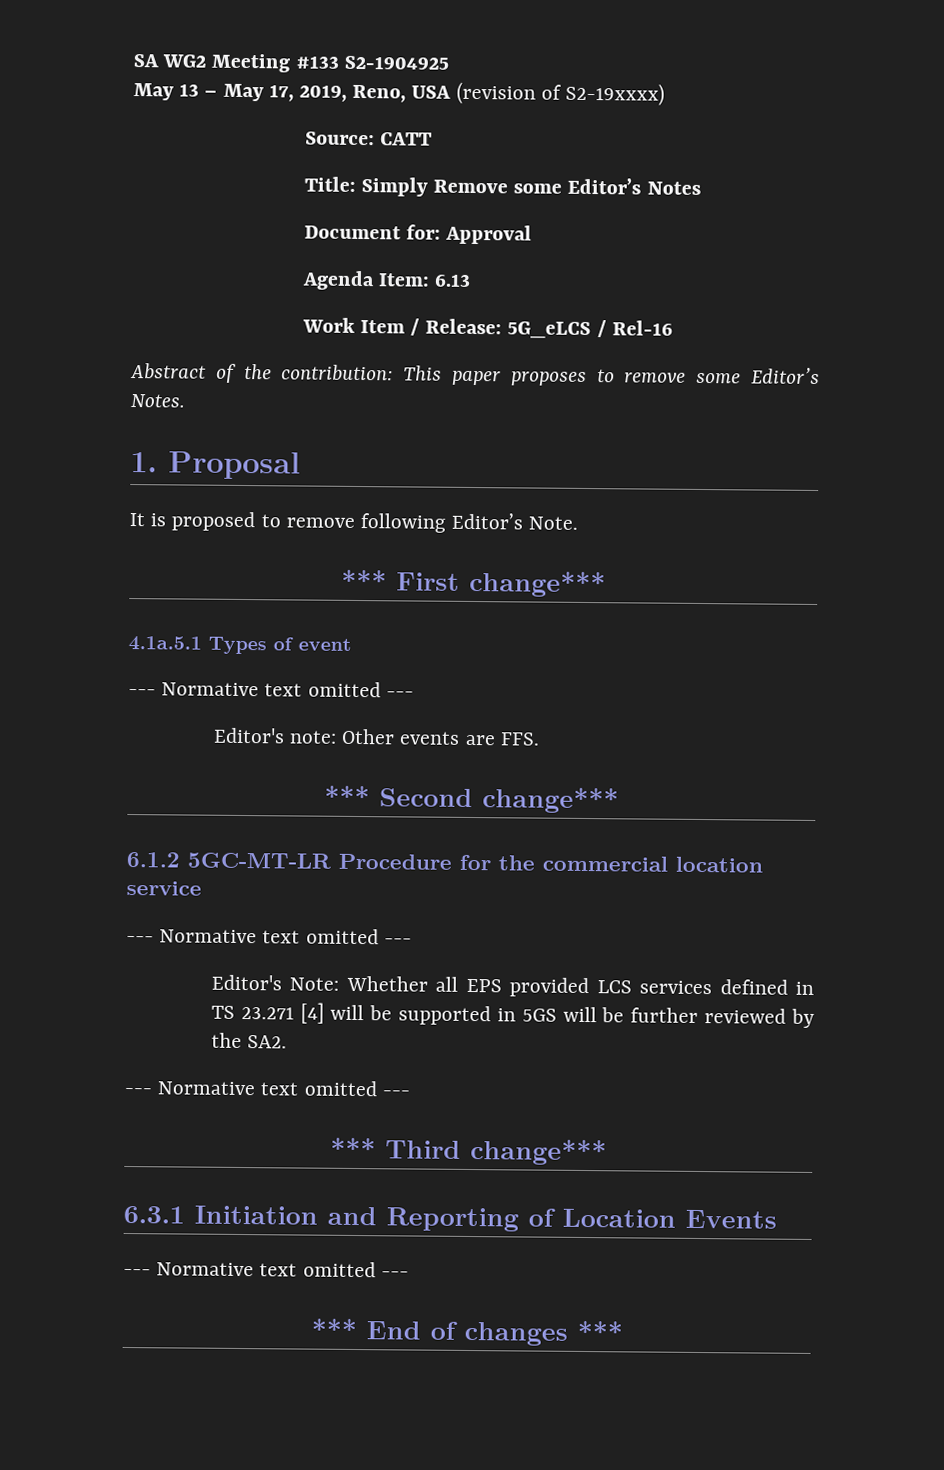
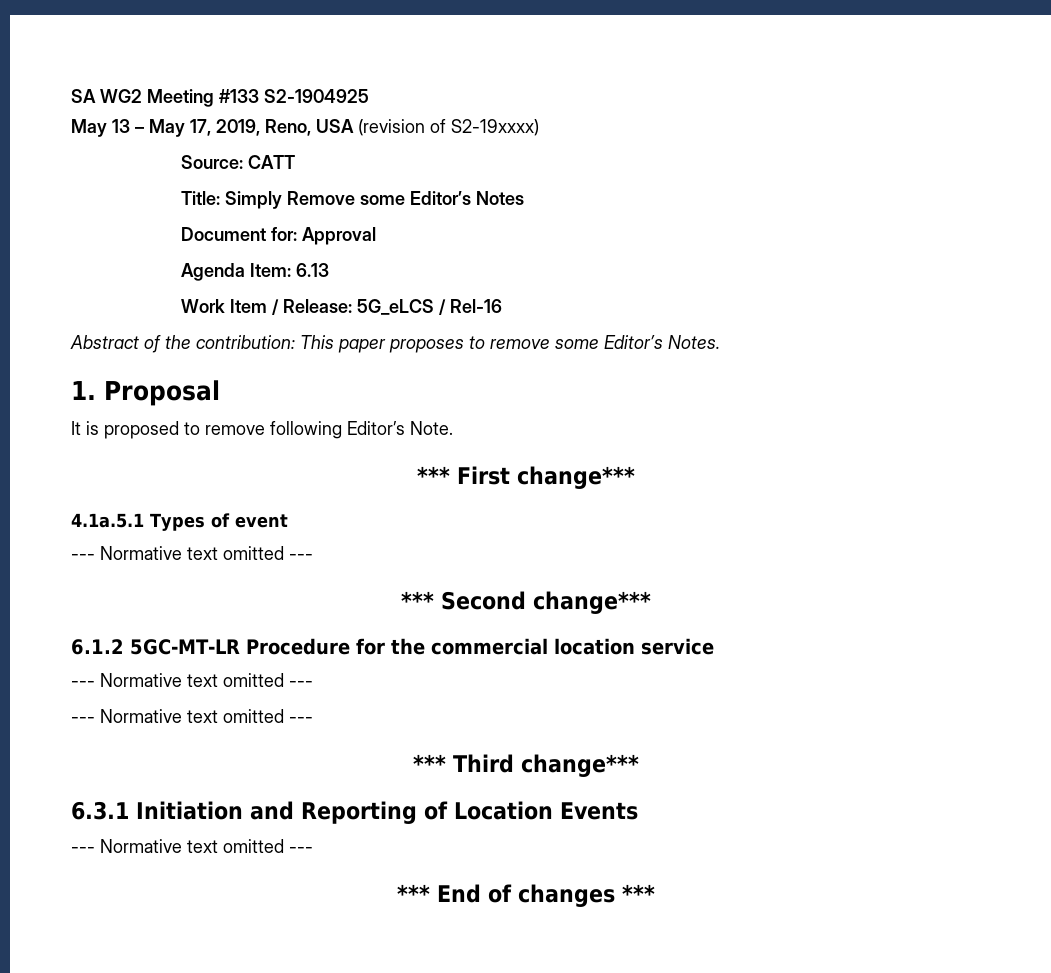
[212,727,540,746] // Editor's note: Other events are FFS. -> (313, 557) none
[210,974,814,998] [210,1002,815,1028] [210,1032,288,1049] // Editor's Note: Whether all EPS provided LCS services defined in TS 23.271 [4] will be supported in 5GS will be further reviewed by the SA2. -> (313, 684) none

